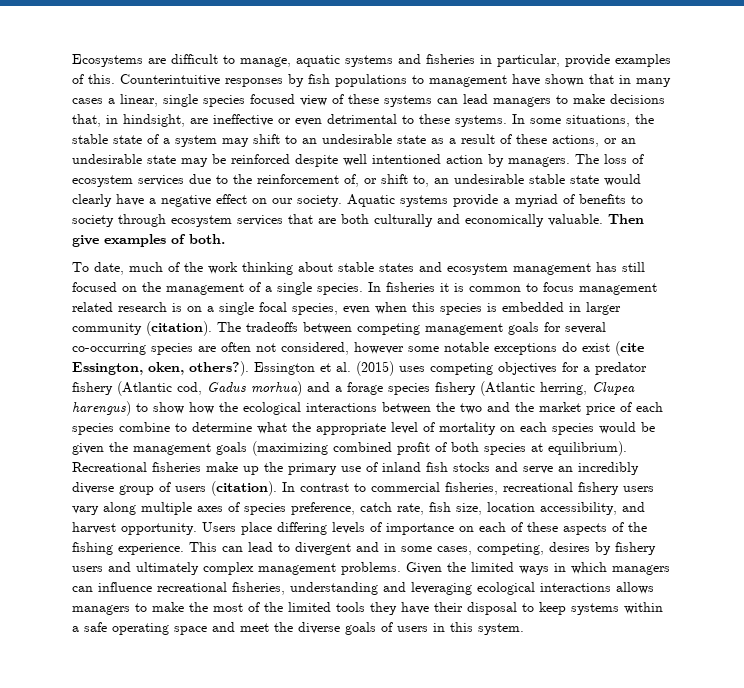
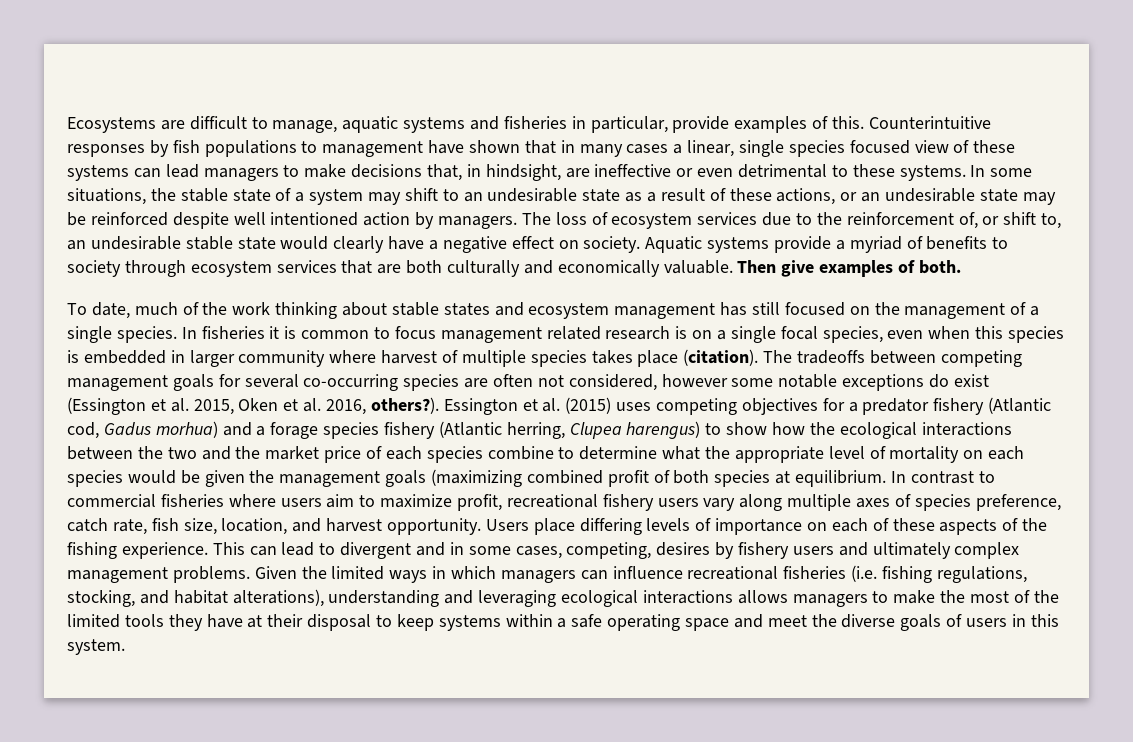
[272,198,293,204] our -> (579, 244) none
(142, 329) none -> [329,350,679,367] where harvest of multiple species takes place
[615,341,644,356] [72,362,184,375] (cite Essington, oken, -> [67,397,367,415] (Essington et al. 2015, Oken et al. 2016,
[548,441,627,456] [72,462,639,475] [72,481,498,496] equilibrium). Recreational fisheries make up the primary use of inland fish stocks and serve an incredibly diverse group of users (citation). In contrast to commercial fisheries, -> [795,470,995,487] [67,494,503,511] equilibrium. In contrast to commercial fisheries where users aim to maximize profit,
[487,502,617,515] location accessibility, -> [221,518,288,535] location,
[232,582,285,595] fisheries, -> [783,565,1027,583] [67,589,324,607] fisheries (i.e. fishing regulations, stocking, and habitat alterations),
(429, 608) none -> [247,615,263,628] at

